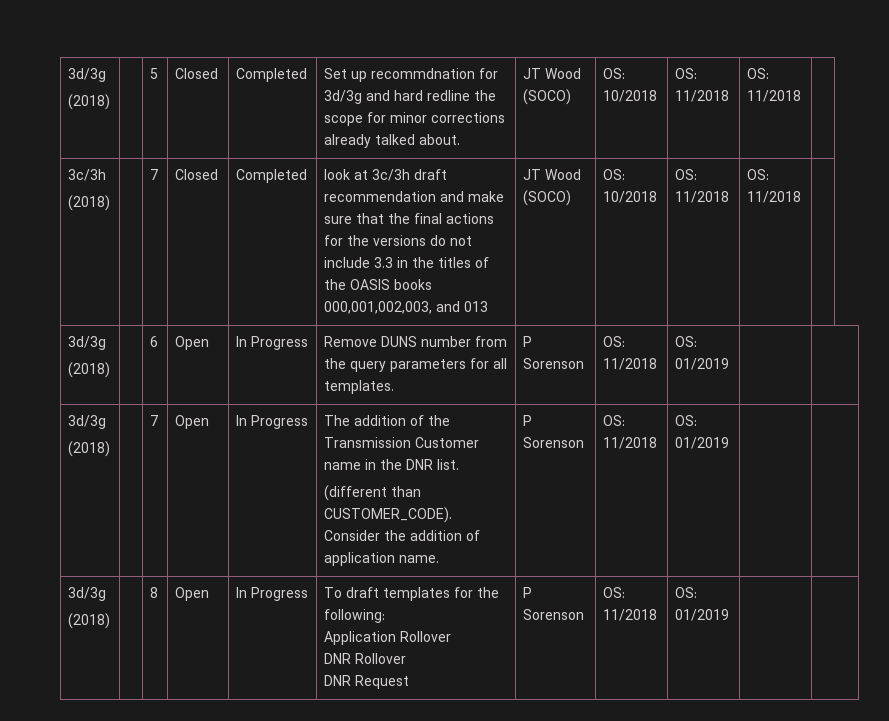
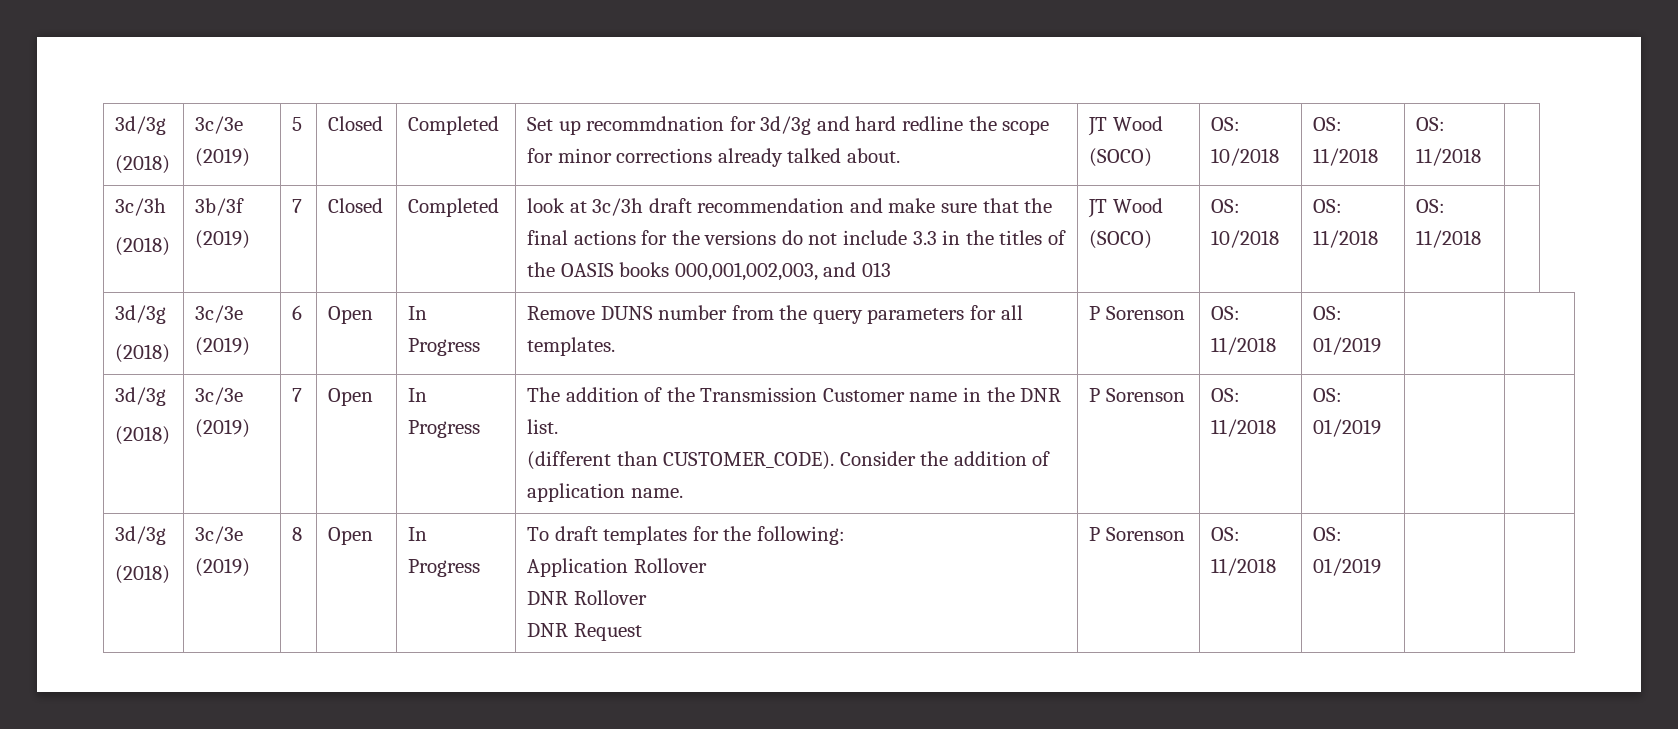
[68,68,107,82] [68,94,111,110] 3d/3g // (2018) | -> [115,116,167,135] [115,155,171,174] [195,116,244,134] [195,148,251,167] 3d/3g // (2018) | 3c/3e (2019)
(111, 203) none -> [195,198,245,216] [195,230,251,249] 3b/3f (2019)
(111, 370) none -> [195,305,244,323] [195,337,251,356] 3c/3e (2019)
(111, 449) none -> [195,387,244,405] [195,419,251,438] 3c/3e (2019)
(111, 621) none -> [195,526,244,544] [195,558,251,577] 3c/3e (2019)

